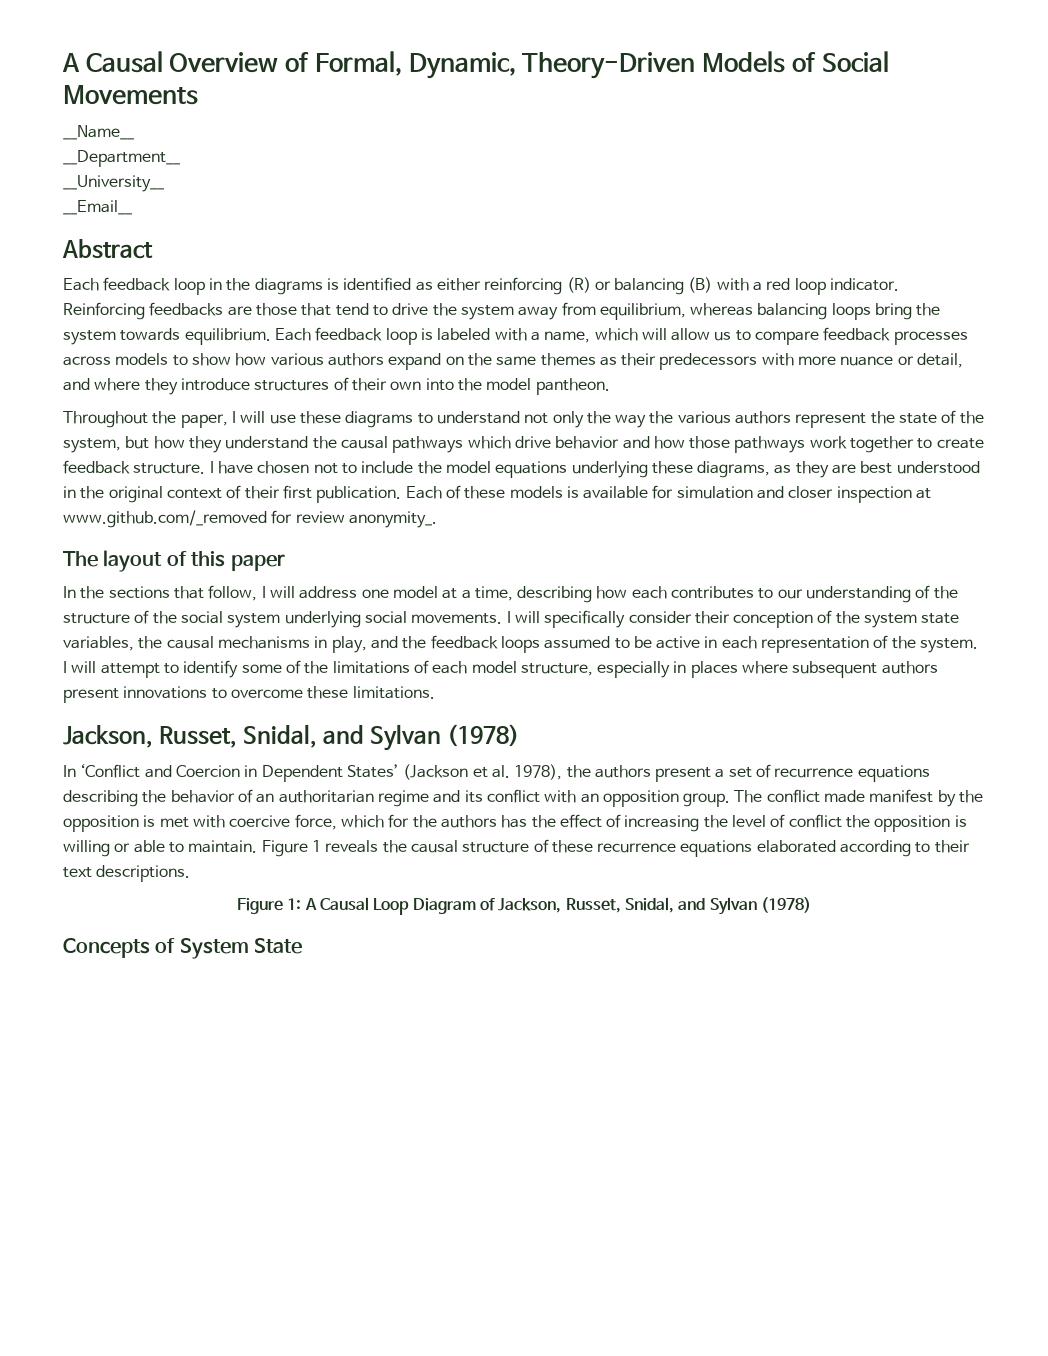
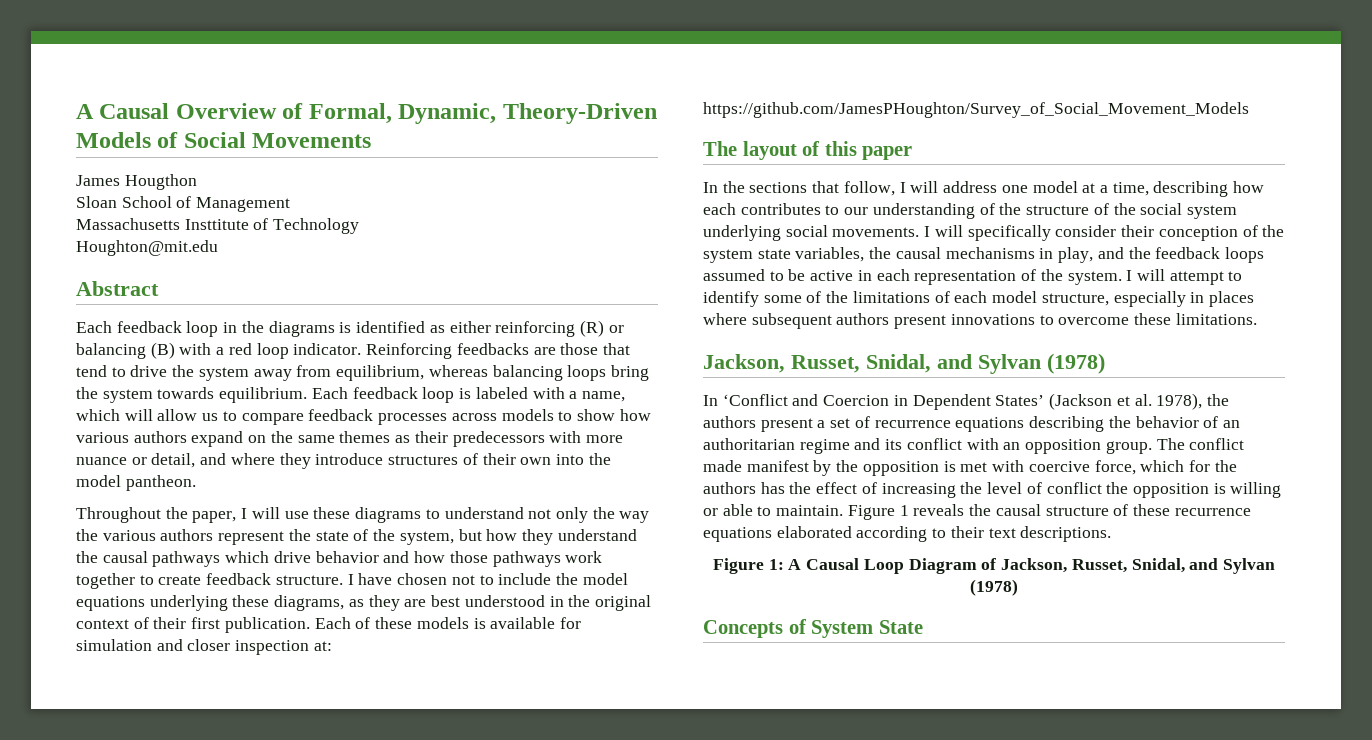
[63,125,134,140] [63,150,180,167] [63,175,164,192] [63,200,132,215] __Name__ // __Department__ // __University__ // __Email__ -> [76,174,197,190] [76,196,291,212] [76,218,360,234] [76,240,218,256] James Hougthon // Sloan School of Management // Massachusetts Insttitute of Technology // Houghton@mit.edu
[916,488,932,499] [63,510,437,528] at www.github.com/_removed for review anonymity_. -> [313,641,332,651] [703,102,1249,118] at: https://github.com/JamesPHoughton/Survey_of_Social_Movement_Models

